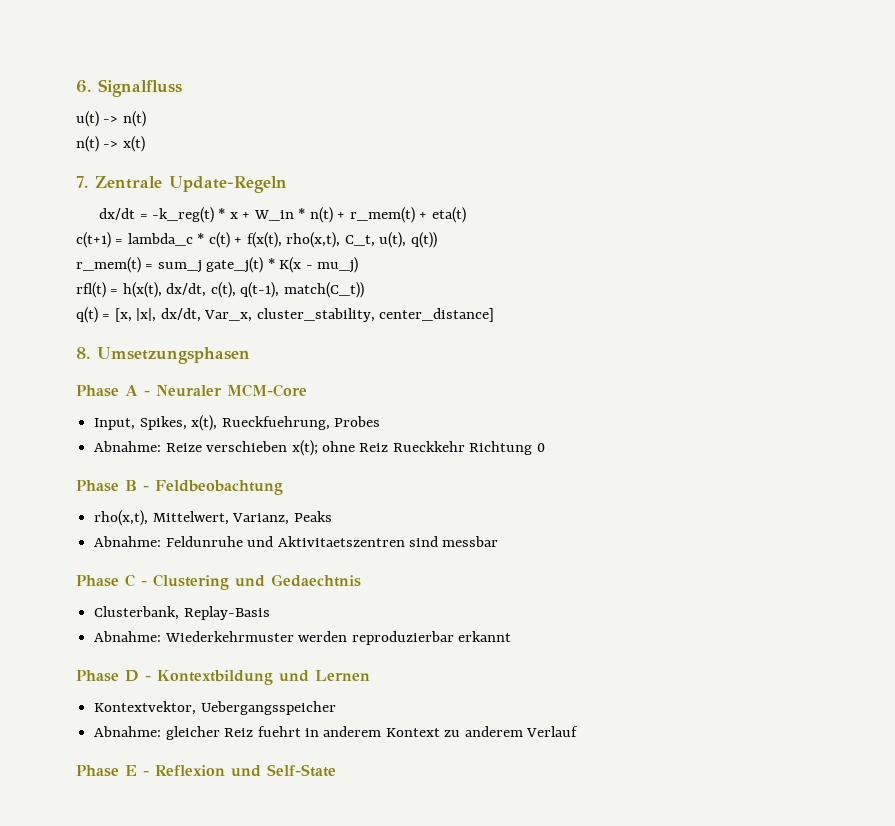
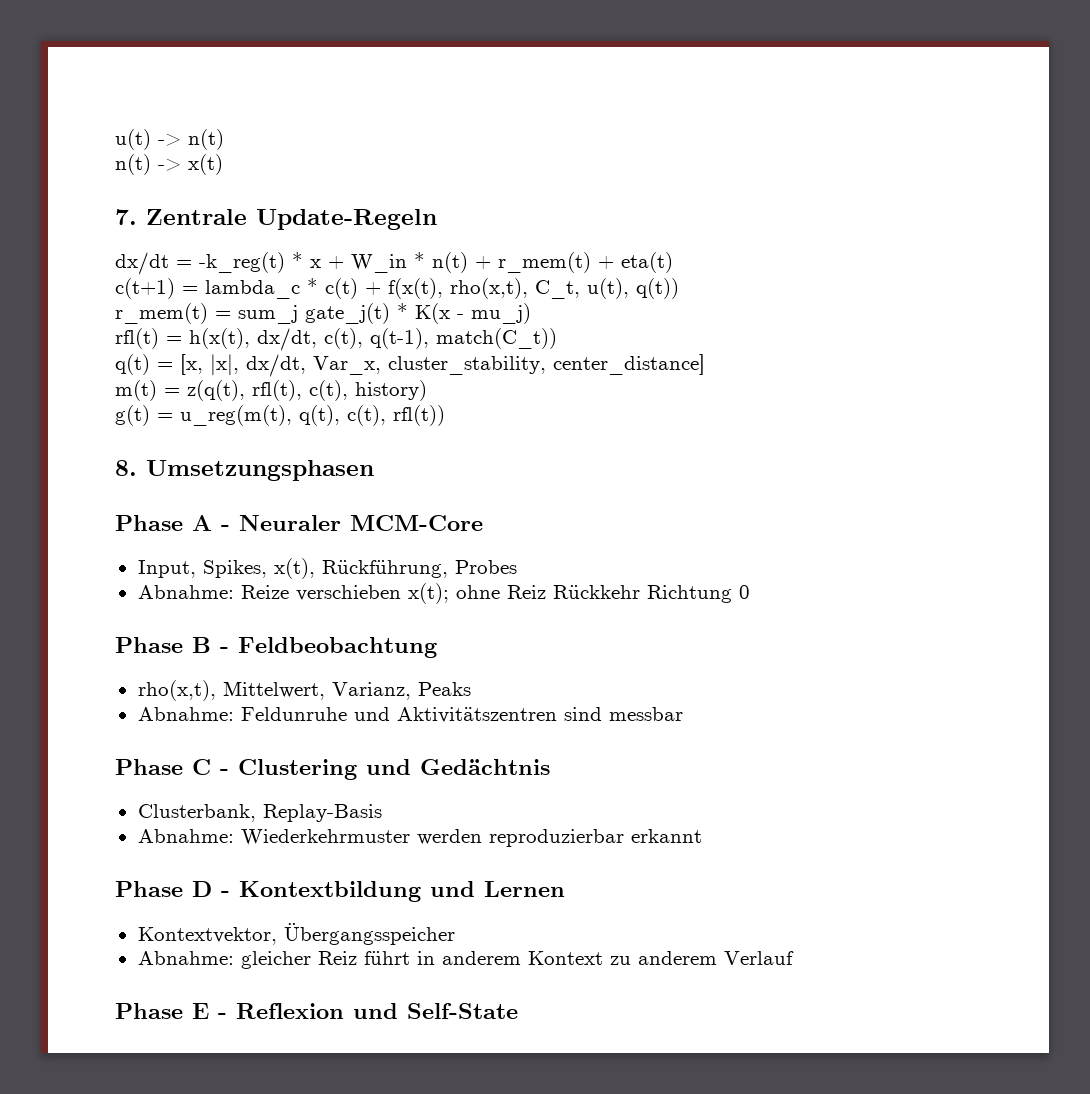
[76,79,182,97] 6. Signalfluss // -> (115, 139) none
(495, 315) none -> [115,380,427,401] [115,405,445,426] // m(t) = z(q(t), rfl(t), c(t), history) // g(t) = u_reg(m(t), q(t), c(t), rfl(t))
[221,416,330,430] Rueckfuehrung, -> [321,560,448,578] Rückführung,
[392,441,465,452] Rueckkehr -> [552,585,640,599] Rückkehr
[277,536,405,547] Aktivitaetszentren -> [396,707,557,723] Aktivitätszentren
[271,574,361,587] Gedaechtnis -> [420,759,550,775] Gedächtnis
[200,701,336,715] Uebergangsspeicher -> [283,923,455,945] Übergangsspeicher
[257,726,301,737] fuehrt -> [363,951,410,965] führt

